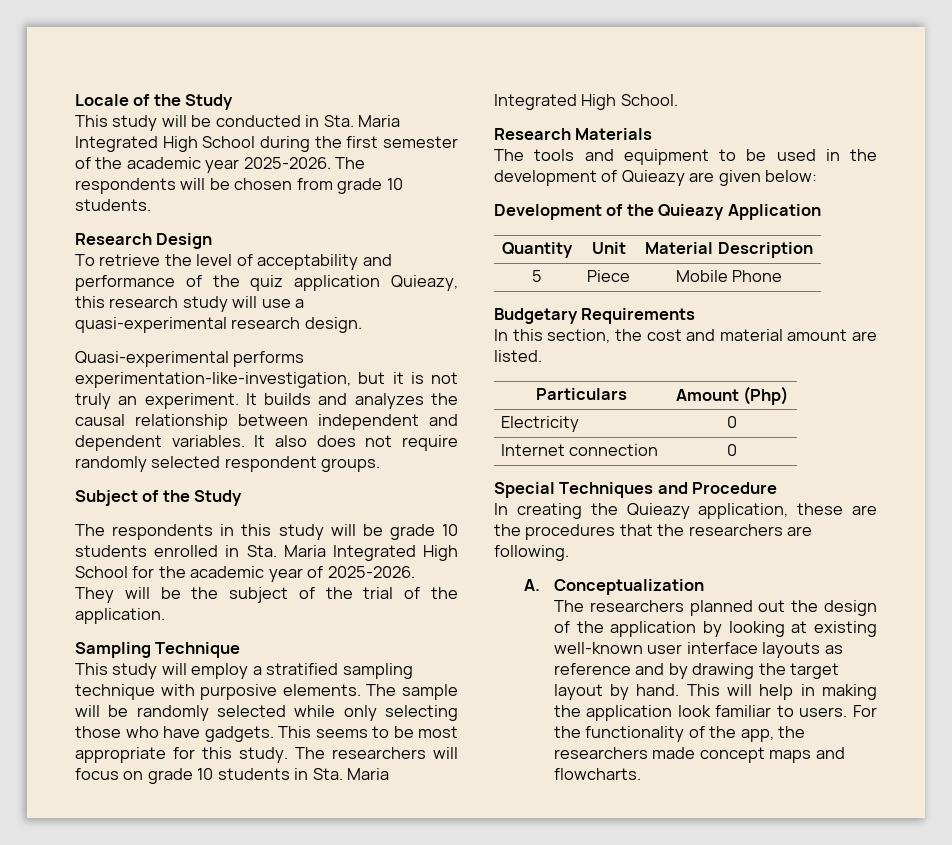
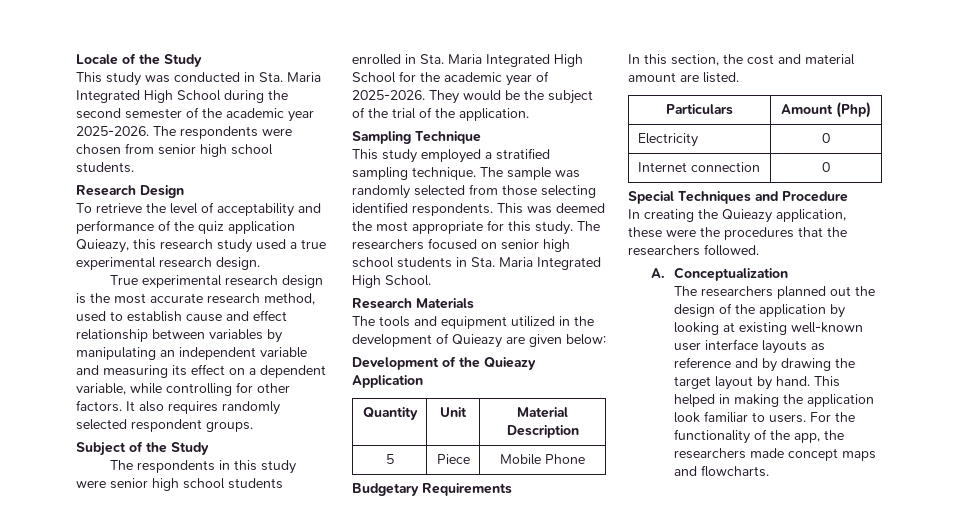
[161,115,212,127] will be -> [145,75,170,83] was
[346,136,379,148] first -> [76,108,121,119] second
[180,178,403,194] will be chosen from grade 10 -> [262,128,292,136] [76,143,273,157] were chosen from senior high school
[232,296,305,308] [75,317,362,333] [75,351,305,367] [75,372,458,388] [75,393,458,409] [75,414,458,430] [75,435,458,451] will use a quasi-experimental research design. // Quasi-experimental performs experimentation-like-investigation, but it is not truly an experiment. It builds and analyzes the causal relationship between independent and dependent variables. It also does not require -> [256,239,326,250] [76,257,260,270] [110,275,324,288] [76,293,315,305] [76,310,287,322] [76,329,282,343] [76,347,307,360] [76,364,326,378] [76,382,290,396] [76,400,218,414] used a true experimental research design. // True experimental research design is the most accurate research method, used to establish cause and effect relationship between variables by manipulating an independent variable and measuring its effect on a dependent variable, while controlling for other factors. It also requires
[330,524,458,540] will be grade 10 -> [76,478,225,491] were senior high school
[124,587,150,599] will -> [463,90,501,101] would
[161,663,249,679] will employ -> [421,149,481,163] employed
[75,684,459,700] [75,705,458,721] [75,726,414,742] technique with purposive elements. The sample will be randomly selected while only selecting those who have gadgets. This seems to be -> [412,167,580,180] [352,184,596,199] [352,202,605,216] [352,221,372,231] technique. The sample was randomly selected from those selecting identified respondents. This was deemed the
[433,747,458,759] [75,768,214,784] will focus on grade 10 -> [428,238,570,252] [352,257,394,268] focused on senior high school
[719,149,816,161] to be used -> [511,316,555,327] utilized
[852,505,877,515] are -> [666,229,696,237] were
[787,526,813,536] [494,545,569,561] are following. -> [704,244,759,256] followed.
[727,684,794,700] will help -> [674,394,716,407] helped

